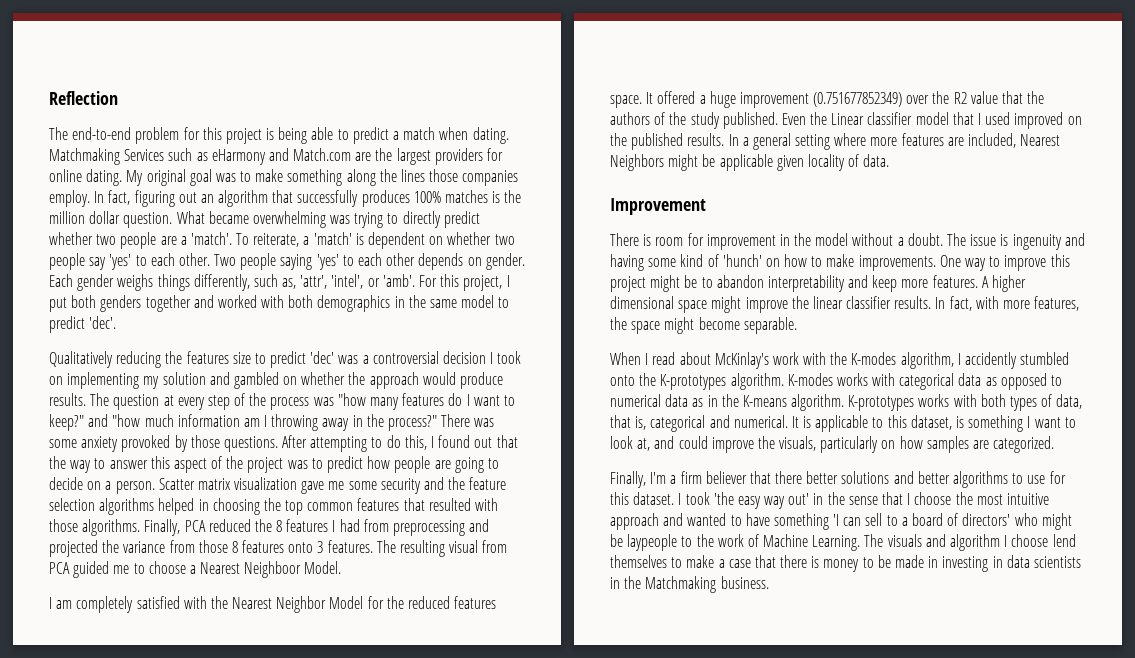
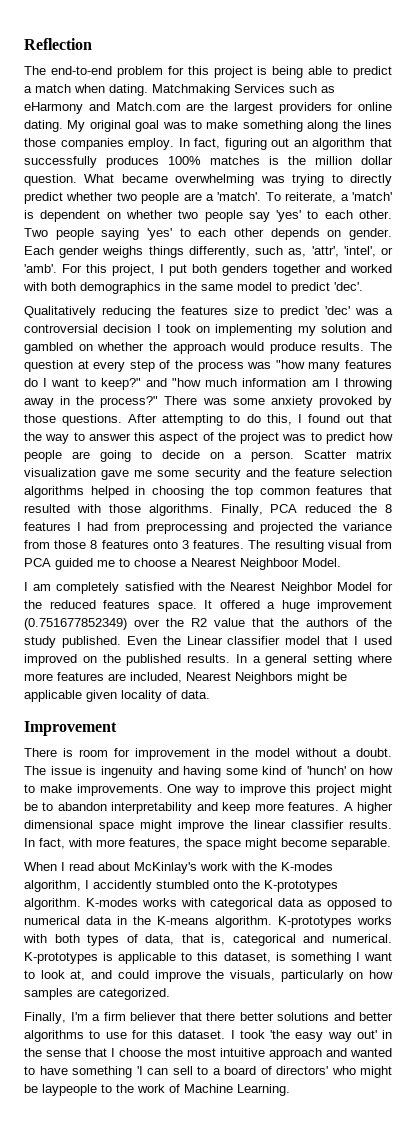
[692,398,704,407] as -> (112, 920) none
[791,416,799,428] It -> [24,952,98,964] K-prototypes
[864,534,1076,551] [610,555,1081,572] [610,576,769,593] The visuals and algorithm I choose lend themselves to make a case that there is money to be made in investing in data scientists in the Matchmaking business. -> (290, 1090) none

